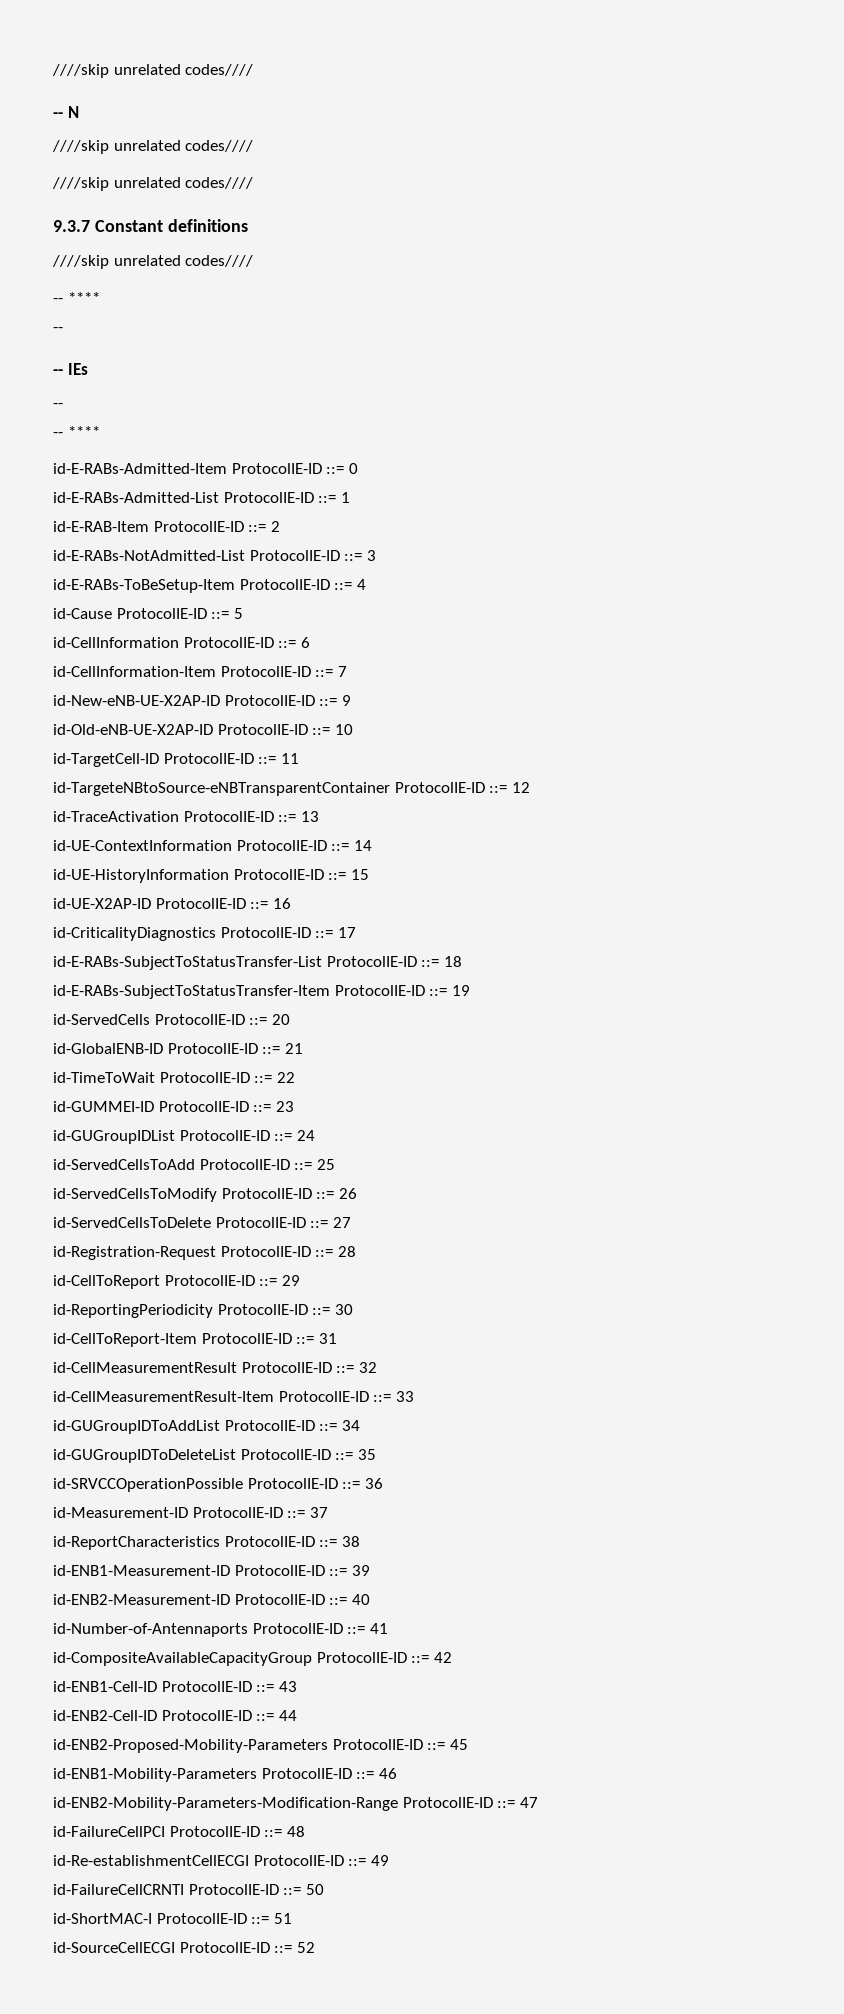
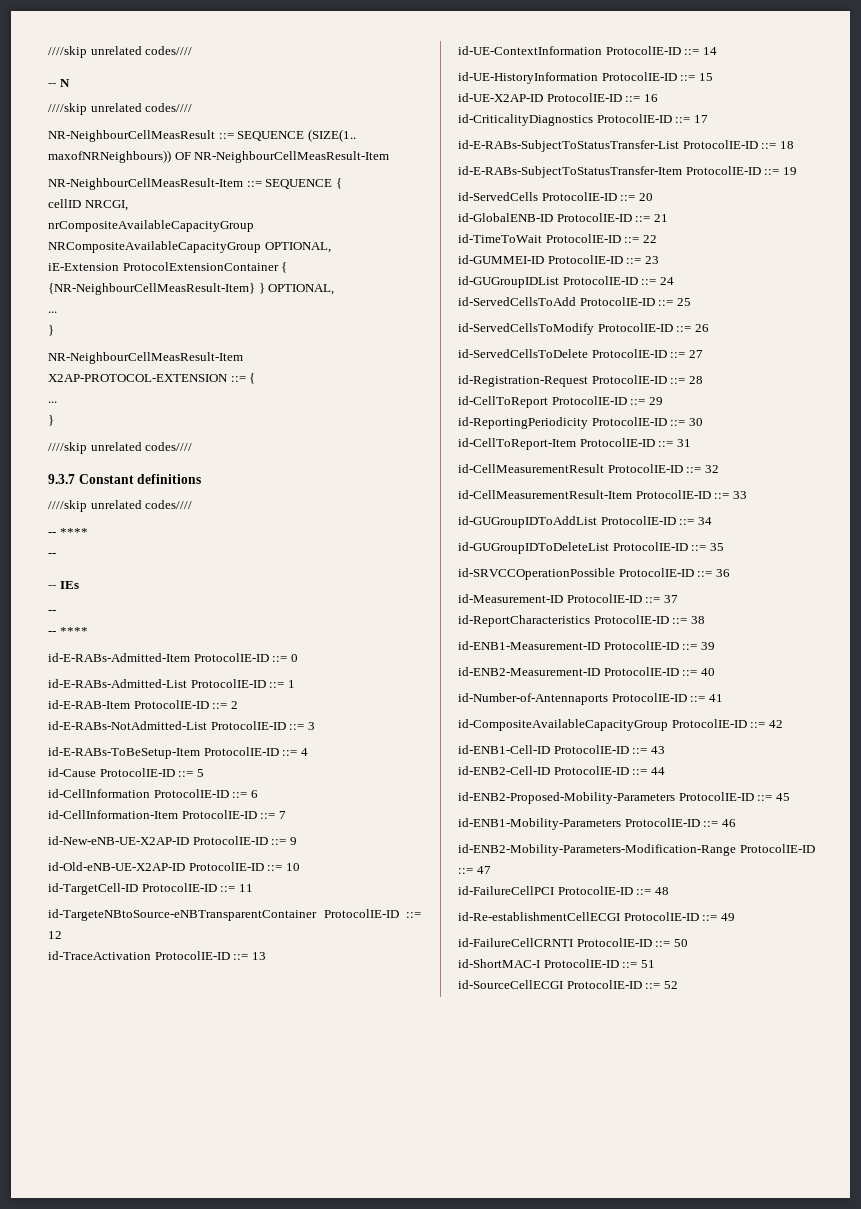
(254, 146) none -> [48,129,356,142] [48,150,390,163] [48,178,342,190] [48,199,128,211] [48,220,254,232] [48,241,331,253] [48,262,288,273] [48,283,335,295] [48,311,57,313] [48,325,54,336] [48,352,243,364] [48,373,256,384] [48,401,57,403] [48,415,54,426] // NR-NeighbourCellMeasResult ::= SEQUENCE (SIZE(1.. maxofNRNeighbours)) OF NR-NeighbourCellMeasResult-Item // NR-NeighbourCellMeasResult-Item ::= SEQUENCE { // cellID NRCGI, // nrCompositeAvailableCapacityGroup NRCompositeAvailableCapacityGroup OPTIONAL, // iE-Extension ProtocolExtensionContainer { {NR-NeighbourCellMeasResult-Item} } OPTIONAL, // ... // } // NR-NeighbourCellMeasResult-Item X2AP-PROTOCOL-EXTENSION ::= { // ... // }

